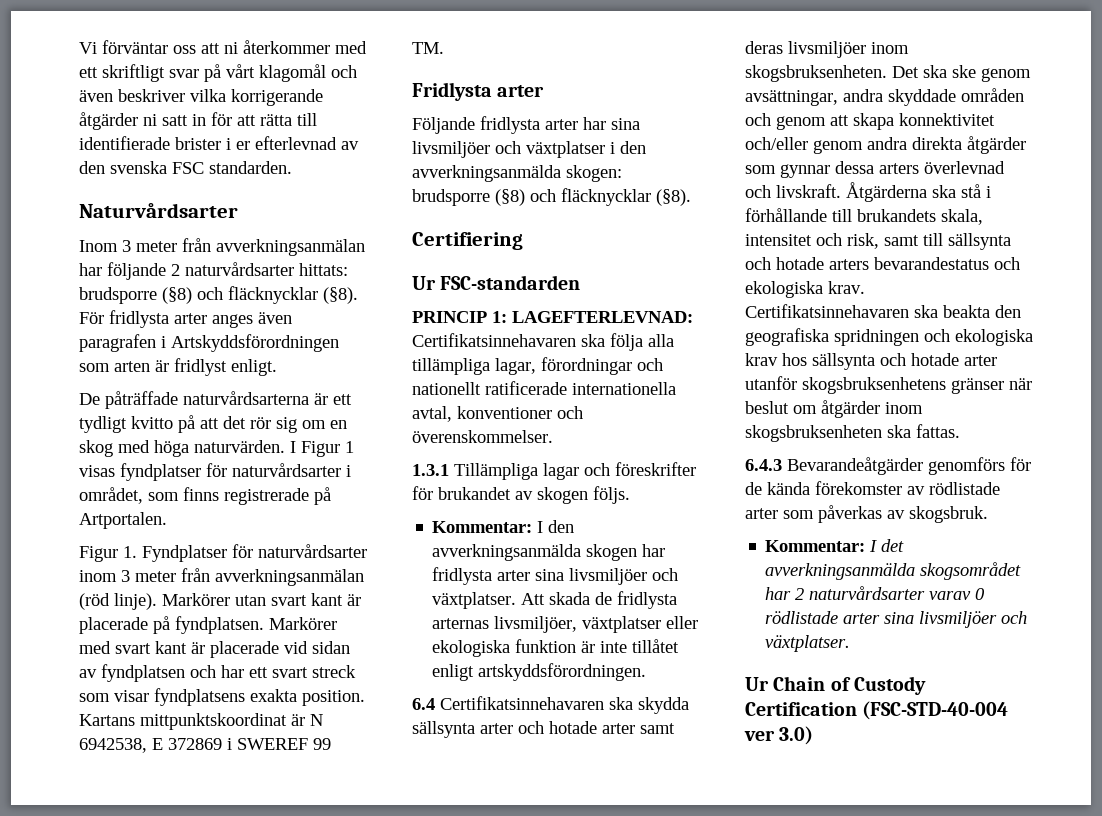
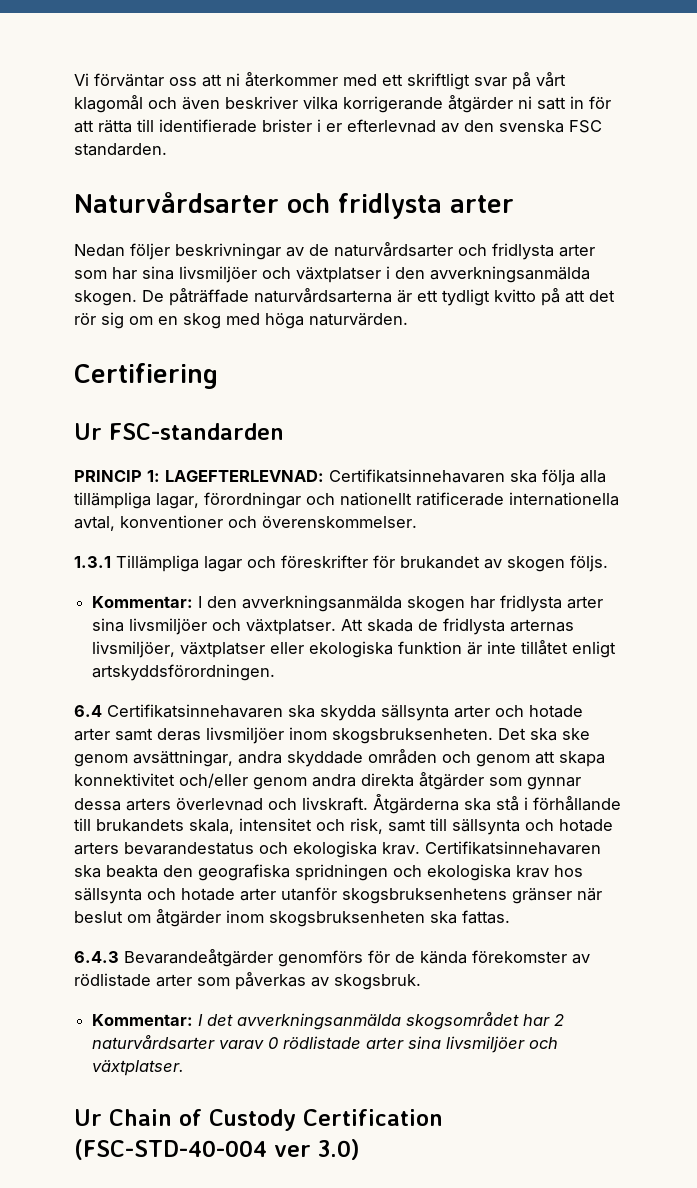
[79,238,365,256] [79,262,348,280] [79,286,358,304] [79,310,292,328] [79,334,339,352] [79,358,277,376] // Inom 3 meter från avverkningsanmälan har följande 2 naturvårdsarter hittats: brudsporre (§8) och fläcknycklar (§8). För fridlysta arter anges även paragrafen i Artskyddsförordningen som arten är fridlyst enligt. // -> [287,193,514,219] [74,242,595,260] [74,266,590,283] [74,290,137,306] och fridlysta arter // Nedan följer beskrivningar av de naturvårdsarter och fridlysta arter som har sina livsmiljöer och växtplatser i den avverkningsanmälda skogen.
[290,441,354,457] [79,463,351,481] [79,487,331,505] [79,512,167,529] [79,544,367,562] [79,568,364,586] [79,593,361,610] [79,616,337,634] [79,641,350,658] [79,664,356,682] [79,688,365,706] [79,713,323,730] [79,738,331,753] [412,42,444,54] [412,82,545,101] [412,116,640,134] [412,141,646,158] [412,165,622,182] [412,188,691,206] I Figur 1 visas fyndplatser för naturvårdsarter i området, som finns registrerade på Artportalen. // Figur 1. Fyndplatser för naturvårdsarter inom 3 meter från avverkningsanmälan (röd linje). Markörer utan svart kant är placerade på fyndplatsen. Markörer med svart kant är placerade vid sidan av fyndplatsen och har ett svart streck som visar fyndplatsens exakta position. Kartans mittpunktskoordinat är N 6942538, E 372869 i SWEREF 99 TM. // Fridlysta arter // Följande fridlysta arter har sina livsmiljöer och växtplatser i den avverkningsanmälda skogen: brudsporre (§8) och fläcknycklar (§8). -> (408, 319) none

